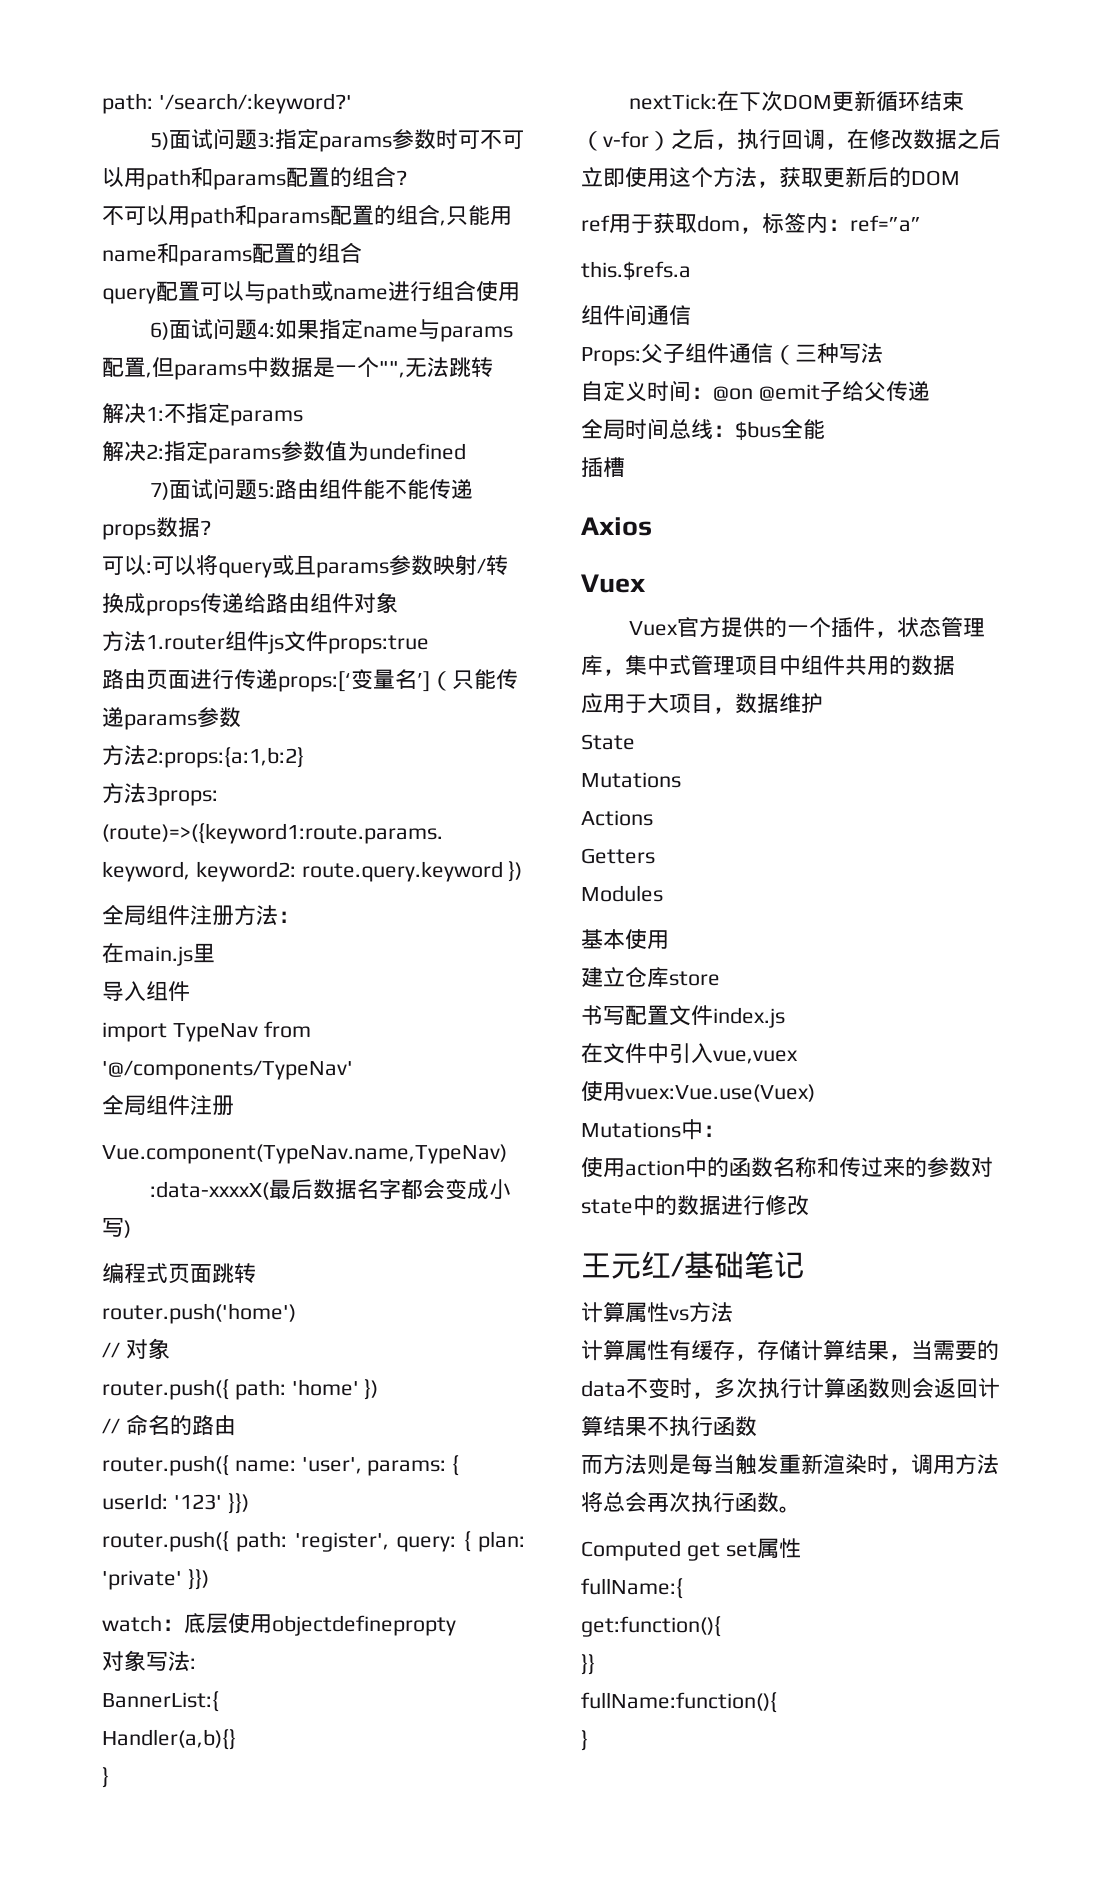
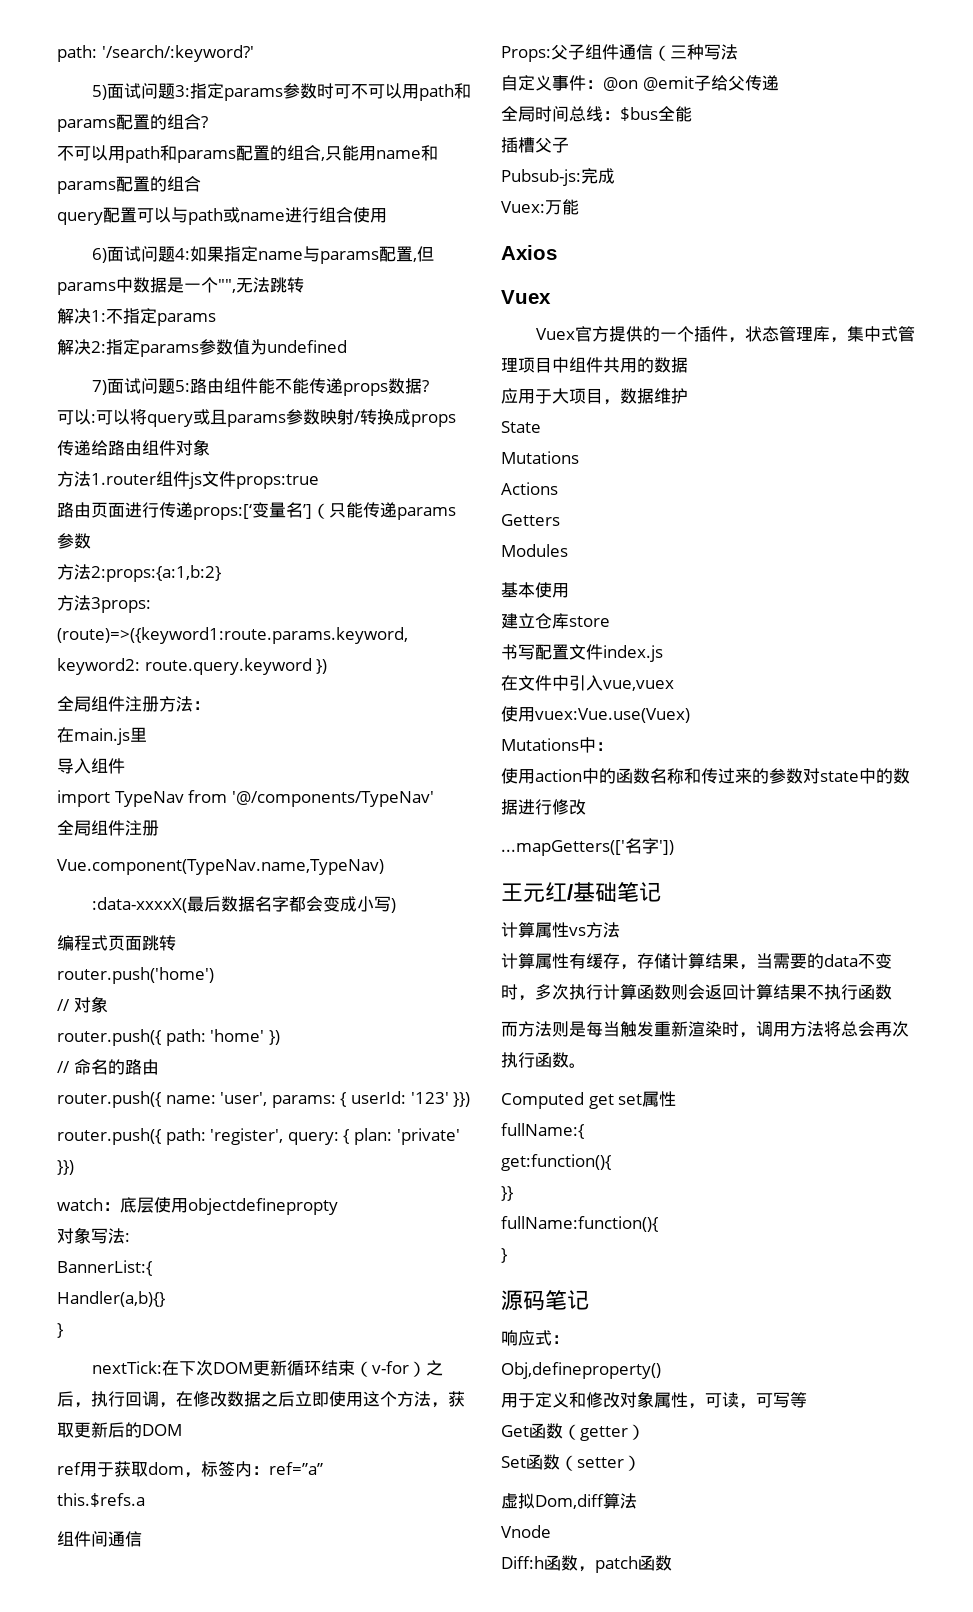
[647,380,691,402] 时间 -> [552,75,586,91] 事件
(625, 467) none -> [535,137,569,153] [501,168,615,186] [501,199,579,215] 父子 // Pubsub-js:完成 // Vuex:万能
(809, 1205) none -> [501,838,674,856] // ...mapGetters(['名字'])
(588, 1740) none -> [501,1290,589,1311] [501,1330,569,1346] [501,1362,661,1379] [501,1391,807,1409] [501,1423,645,1441] [501,1454,641,1471] [501,1493,637,1509] [501,1525,551,1538] [501,1555,672,1573] // 源码笔记 // 响应式： // Obj,defineproperty() // 用于定义和修改对象属性，可读，可写等 // Get函数（getter） // Set函数（setter） // 虚拟Dom,diff算法 // Vnode // Diff:h函数，patch函数

